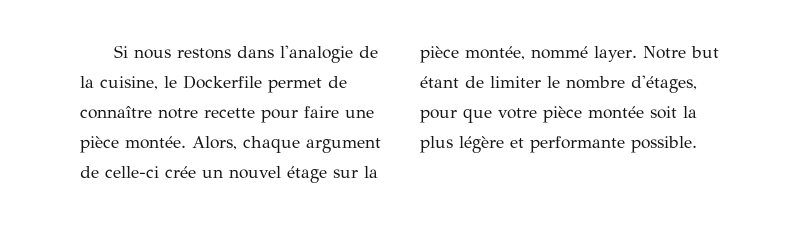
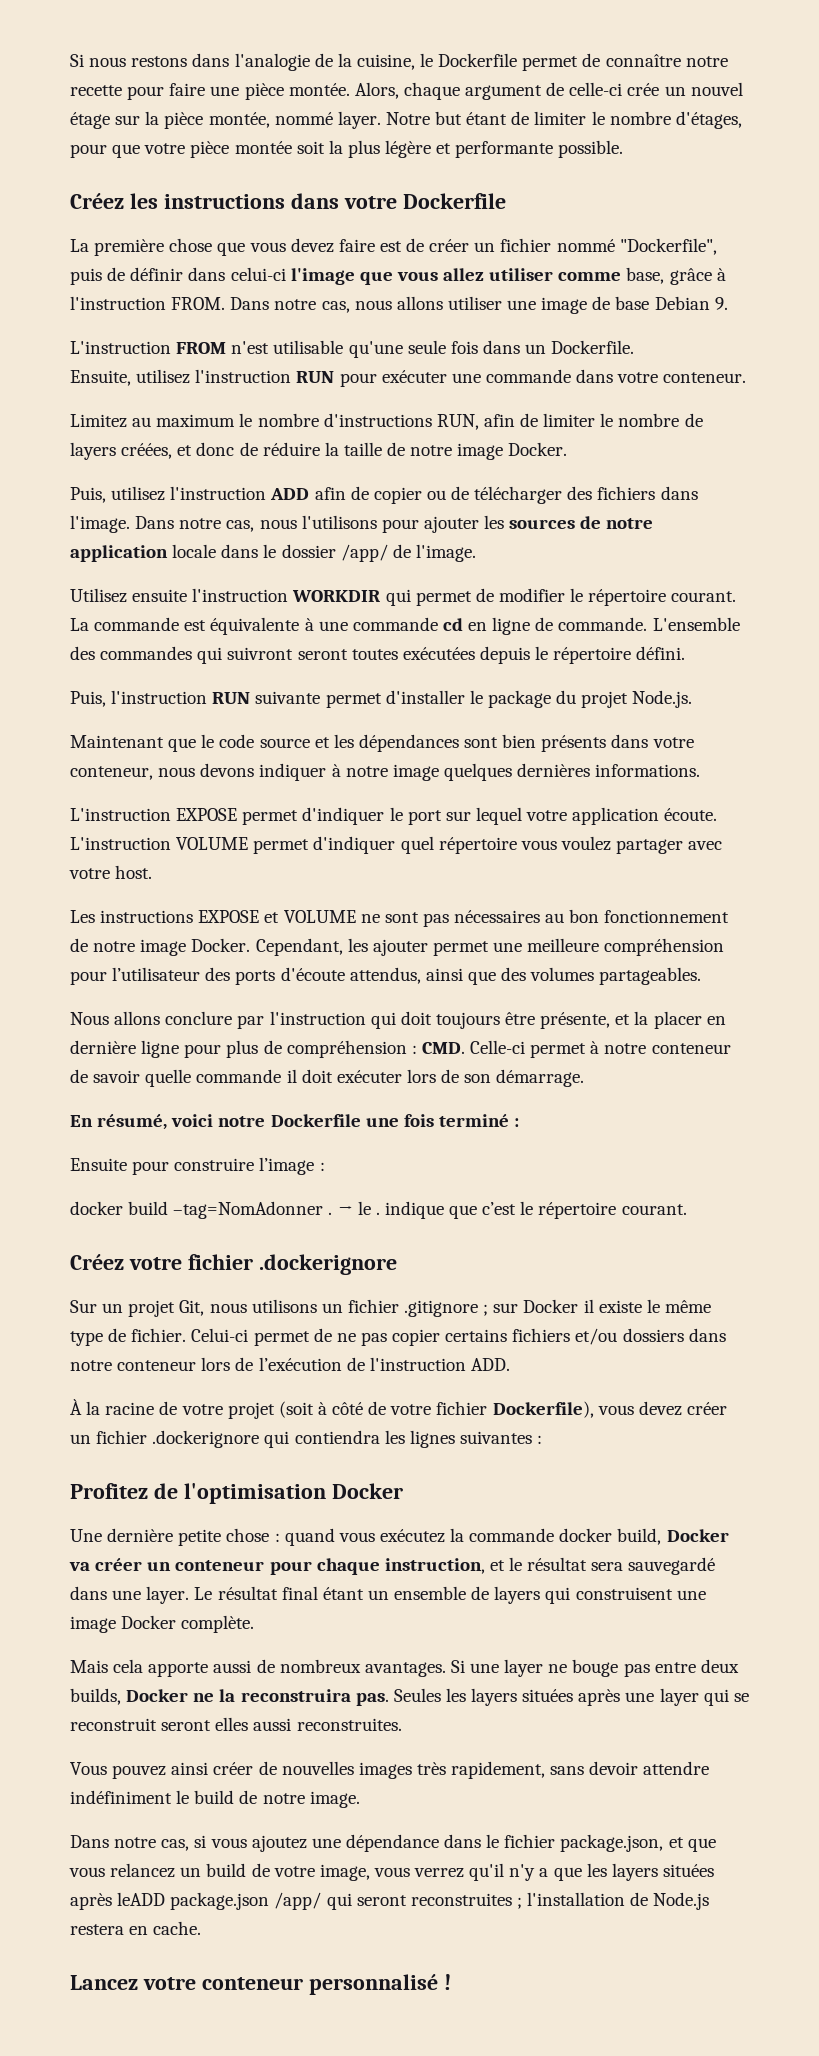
(697, 144) none -> [70,193,506,209] [70,238,717,256] [70,267,726,285] [70,296,728,314] [70,340,635,358] [70,369,747,387] [70,413,703,430] [70,442,568,460] [70,486,698,504] [70,515,654,533] [70,544,476,562] [70,588,737,606] [70,617,740,635] [70,646,686,664] [70,690,693,708] [70,734,694,752] [70,763,701,781] [70,807,718,825] [70,836,723,854] [69,865,153,879] [70,909,730,927] [70,938,725,956] [70,967,702,985] [70,1011,726,1029] [70,1040,731,1058] [70,1069,585,1087] [70,1114,520,1130] [70,1157,325,1175] [70,1201,687,1219] [70,1254,397,1275] [70,1299,711,1317] [70,1328,726,1346] [70,1357,510,1371] [70,1399,727,1419] [70,1430,543,1448] [70,1483,403,1504] [70,1528,729,1546] [69,1557,716,1575] [70,1586,706,1604] [70,1615,255,1633] [70,1659,739,1677] [70,1688,749,1706] [70,1717,402,1731] [70,1761,710,1779] [70,1790,360,1808] [70,1834,716,1852] [69,1863,714,1881] [70,1892,710,1910] [70,1921,202,1935] [70,1974,451,1995] // Créez les instructions dans votre Dockerfile // La première chose que vous devez faire est de créer un fichier nommé "Dockerfile", puis de définir dans celui-ci l'image que vous allez utiliser comme base, grâce à l'instruction FROM. Dans notre cas, nous allons utiliser une image de base Debian 9. // L'instruction FROM n'est utilisable qu'une seule fois dans un Dockerfile. // Ensuite, utilisez l'instruction RUN pour exécuter une commande dans votre conteneur. // Limitez au maximum le nombre d'instructions RUN, afin de limiter le nombre de layers créées, et donc de réduire la taille de notre image Docker. // Puis, utilisez l'instruction ADD afin de copier ou de télécharger des fichiers dans l'image. Dans notre cas, nous l'utilisons pour ajouter les sources de notre application locale dans le dossier /app/ de l'image. // Utilisez ensuite l'instruction WORKDIR qui permet de modifier le répertoire courant. La commande est équivalente à une commande cd en ligne de commande. L'ensemble des commandes qui suivront seront toutes exécutées depuis le répertoire défini. // Puis, l'instruction RUN suivante permet d'installer le package du projet Node.js. // Maintenant que le code source et les dépendances sont bien présents dans votre conteneur, nous devons indiquer à notre image quelques dernières informations. // L'instruction EXPOSE permet d'indiquer le port sur lequel votre application écoute. L'instruction VOLUME permet d'indiquer quel répertoire vous voulez partager avec votre host. // Les instructions EXPOSE et VOLUME ne sont pas nécessaires au bon fonctionnement de notre image Docker. Cependant, les ajouter permet une meilleure compréhension pour l’utilisateur des ports d'écoute attendus, ainsi que des volumes partageables. // Nous allons conclure par l'instruction qui doit toujours être présente, et la placer en dernière ligne pour plus de compréhension : CMD. Celle-ci permet à notre conteneur de savoir quelle commande il doit exécuter lors de son démarrage. // En résumé, voici notre Dockerfile une fois terminé : // Ensuite pour construire l’image : // docker build –tag=NomAdonner . → le . indique que c’est le répertoire courant. // Créez votre fichier .dockerignore // Sur un projet Git, nous utilisons un fichier .gitignore ; sur Docker il existe le même type de fichier. Celui-ci permet de ne pas copier certains fichiers et/ou dossiers dans notre conteneur lors de l’exécution de l'instruction ADD. // À la racine de votre projet (soit à côté de votre fichier Dockerfile), vous devez créer un fichier .dockerignore qui contiendra les lignes suivantes : // Profitez de l'optimisation Docker // Une dernière petite chose : quand vous exécutez la commande docker build, Docker va créer un conteneur pour chaque instruction, et le résultat sera sauvegardé dans une layer. Le résultat final étant un ensemble de layers qui construisent une image Docker complète. // Mais cela apporte aussi de nombreux avantages. Si une layer ne bouge pas entre deux builds, Docker ne la reconstruira pas. Seules les layers situées après une layer qui se reconstruit seront elles aussi reconstruites. // Vous pouvez ainsi créer de nouvelles images très rapidement, sans devoir attendre indéfiniment le build de notre image. // Dans notre cas, si vous ajoutez une dépendance dans le fichier package.json, et que vous relancez un build de votre image, vous verrez qu'il n'y a que les layers situées après leADD package.json /app/ qui seront reconstruites ; l'installation de Node.js restera en cache. // Lancez votre conteneur personnalisé !

